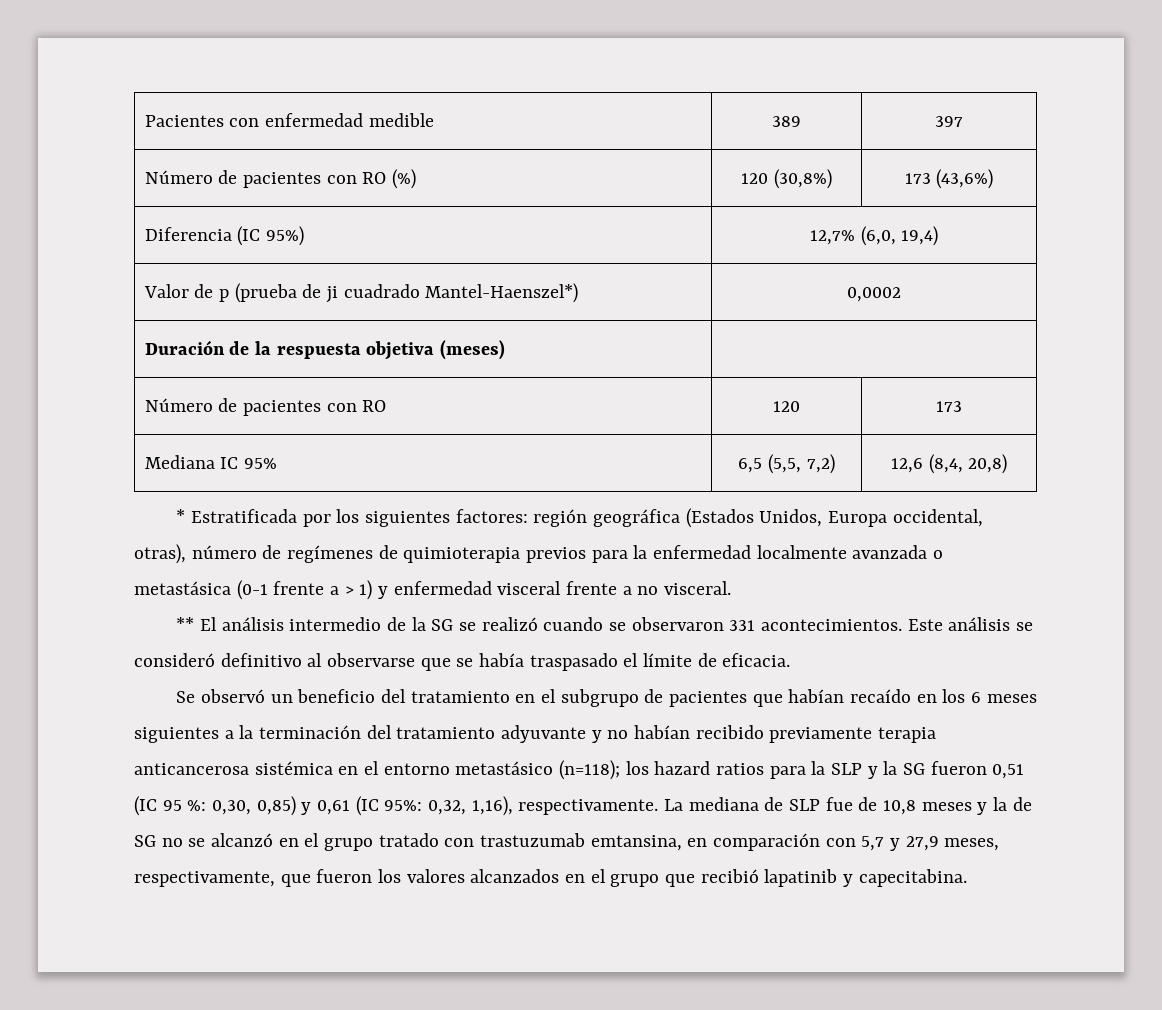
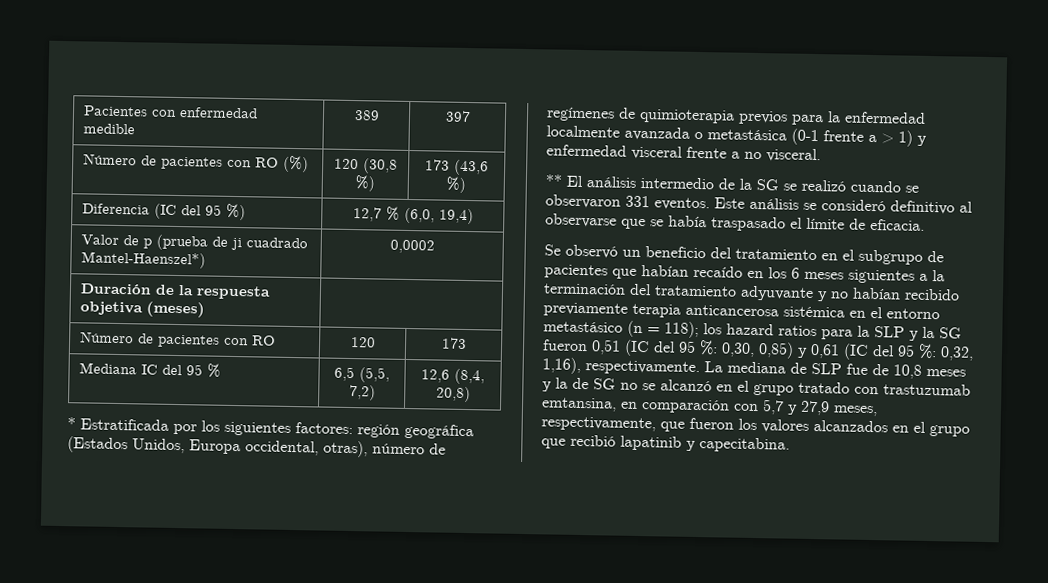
[773,169,832,189] [904,169,994,189] (30,8%) | 173 (43,6%) -> [363,158,398,174] [355,175,375,192] [425,159,489,176] [446,176,466,193] (30,8 %) | 173 (43,6 %)
[265,226,304,246] [809,230,855,245] 95%) | 12,7% -> [181,203,247,221] [352,206,400,222] del 95 %) | 12,7 %
[243,458,277,469] 95% -> [162,363,222,378] del 95 %
[761,619,903,631] acontecimientos. -> [654,197,710,211] eventos.
[559,760,621,780] (n=118); -> [627,320,699,339] (n = 118);
(157, 806) none -> [653,341,676,353] del
[384,800,423,811] 95%: -> [872,343,937,360] del 95 %:

